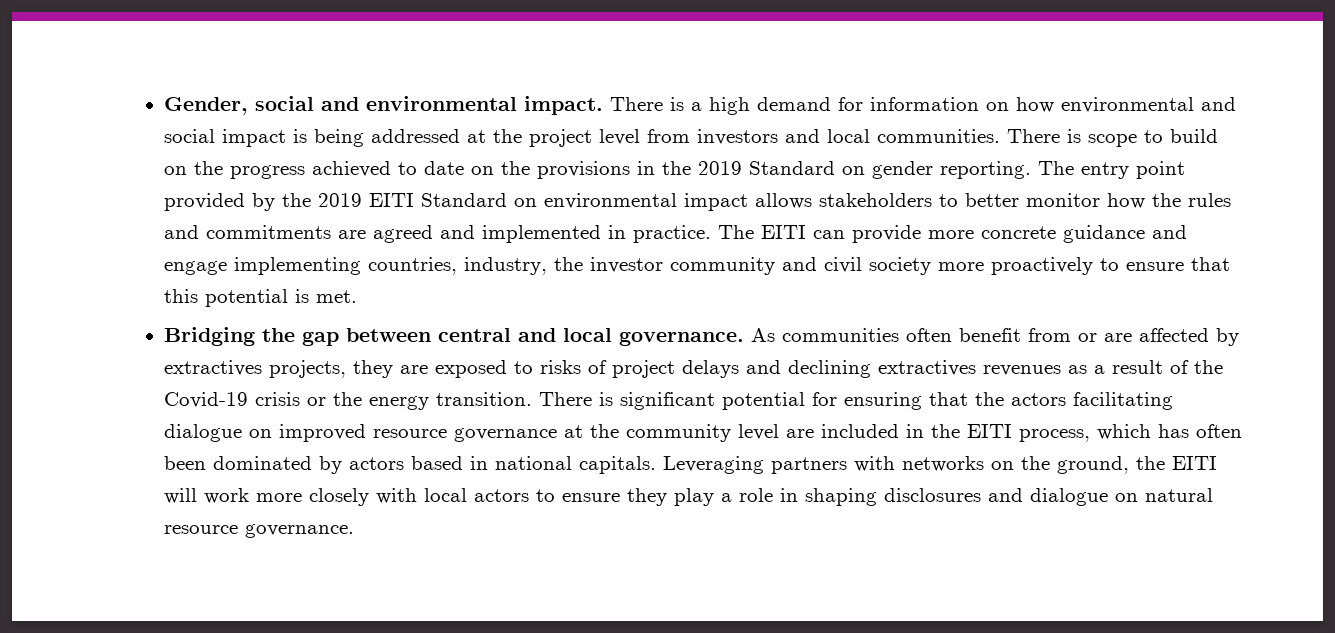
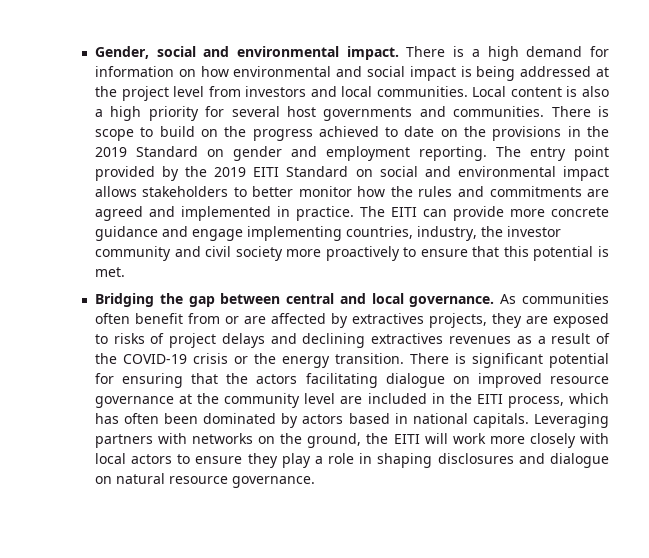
(1001, 136) none -> [472,86,609,97] [94,106,545,121] Local content is also a high priority for several host governments and communities.
(934, 170) none -> [290,146,410,161] and employment
(538, 202) none -> [379,166,451,177] social and
[164,392,249,408] Covid-19 -> [122,354,187,364] COVID-19

